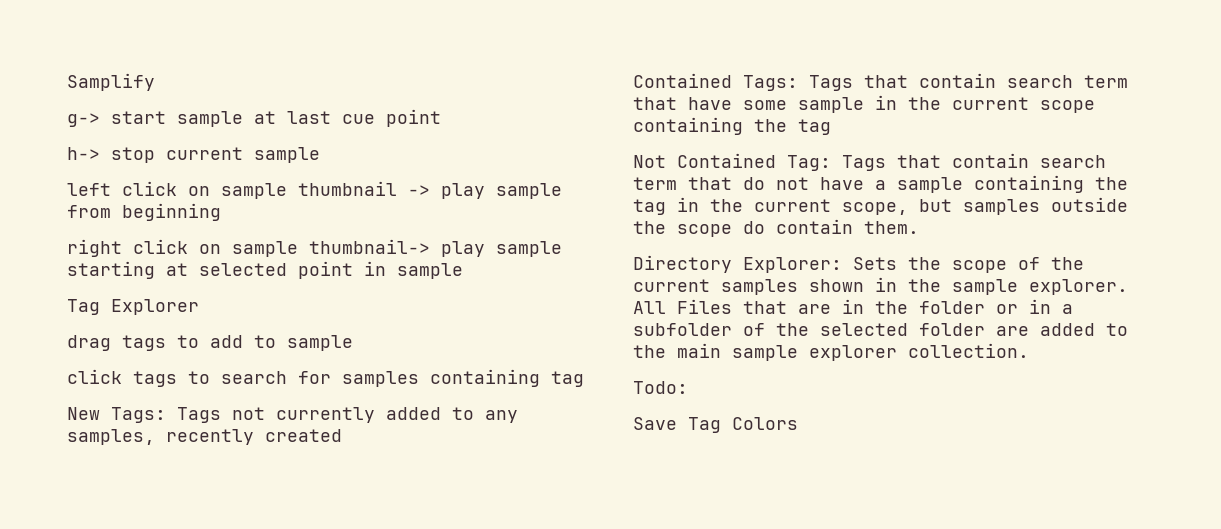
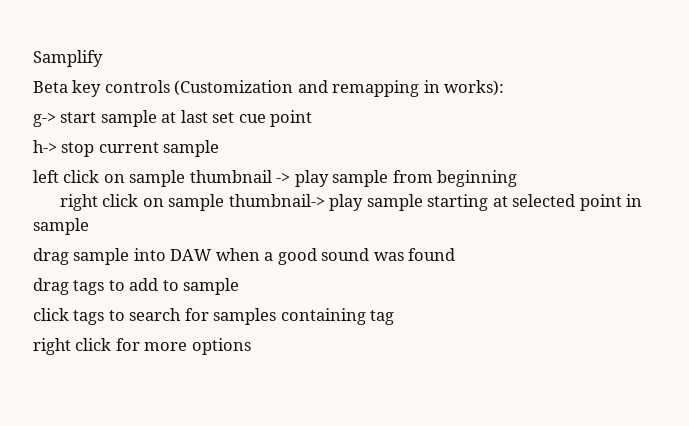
(155, 82) none -> [33,80,505,97] // Beta key controls (Customization and remapping in works):
(331, 117) none -> [212,112,235,123] set
[67,299,199,315] Tag Explorer -> [33,248,456,265] drag sample into DAW when a good sound was found
[67,407,518,423] [67,429,342,445] [633,73,1128,91] [633,95,1095,113] [633,117,831,135] [633,153,1106,171] [633,175,1128,193] [633,197,1128,215] [633,219,919,237] [633,255,1084,273] [633,277,1128,295] [633,299,1073,314] [633,323,1128,336] [633,343,1029,361] [633,381,688,394] [633,417,798,433] New Tags: Tags not currently added to any samples, recently created // Contained Tags: Tags that contain search term that have some sample in the current scope containing the tag // Not Contained Tag: Tags that contain search term that do not have a sample containing the tag in the current scope, but samples outside the scope do contain them. // Directory Explorer: Sets the scope of the current samples shown in the sample explorer. All Files that are in the folder or in a subfolder of the selected folder are added to the main sample explorer collection. // Todo: // Save Tag Colors -> [33,338,251,355] right click for more options

